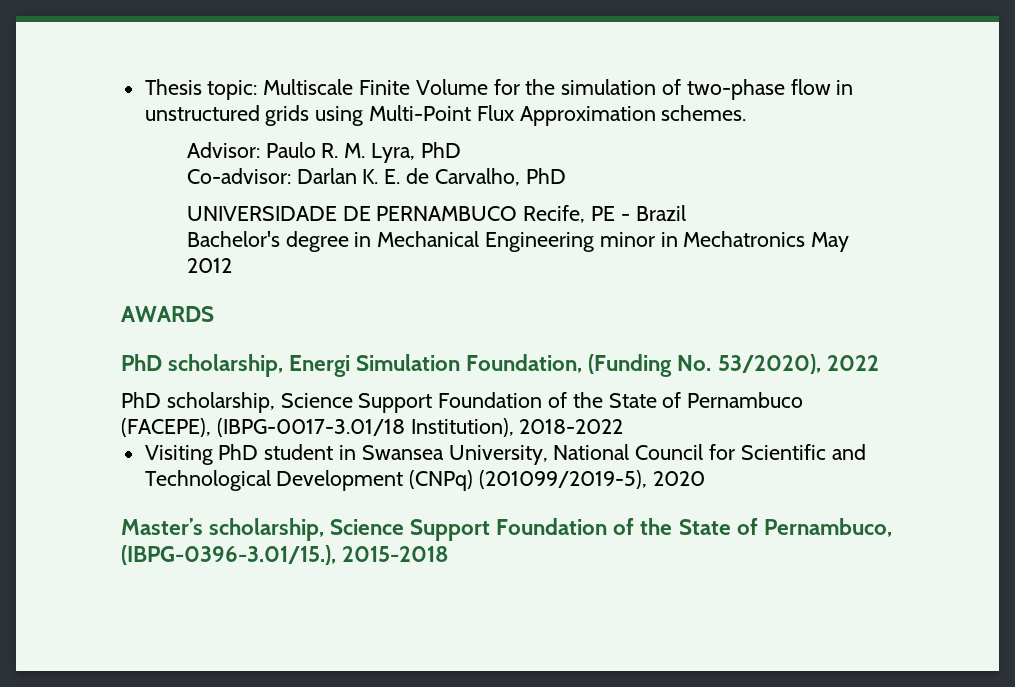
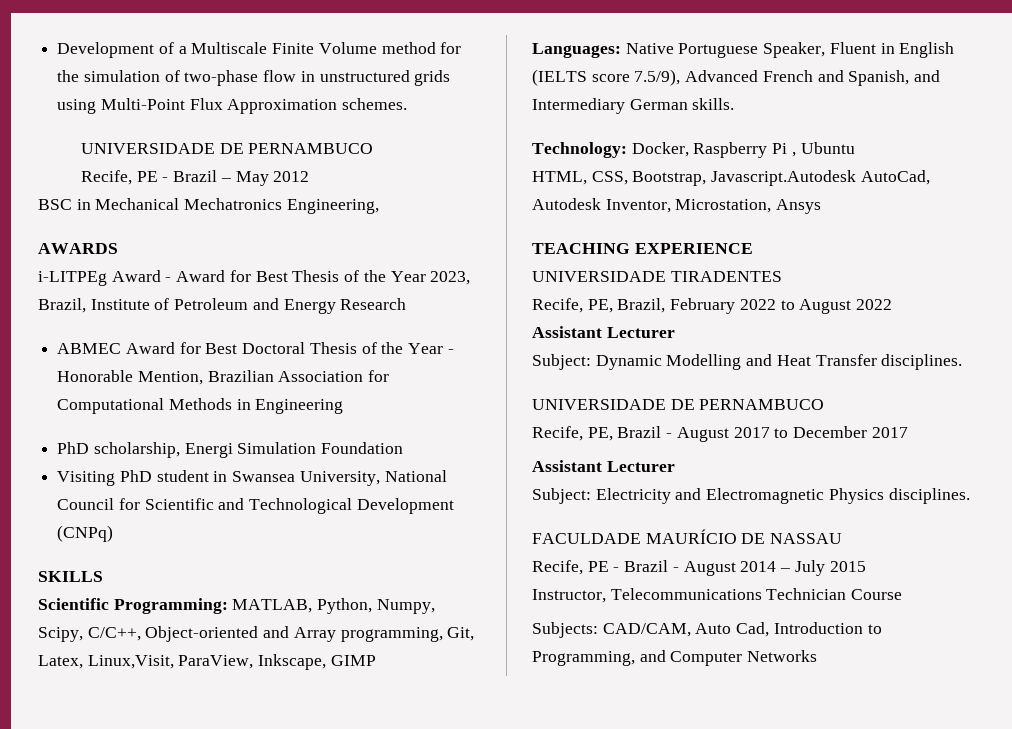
[144,79,258,100] Thesis topic: -> [57,42,187,58] Development of a
(488, 87) none -> [381,42,436,54] method
[186,142,461,163] [186,168,566,186] [186,205,686,223] [186,231,850,252] [186,258,232,273] [121,306,214,322] [121,354,879,377] [121,392,804,413] [121,418,624,437] // Advisor: Paulo R. M. Lyra, PhD // Co-advisor: Darlan K. E. de Carvalho, PhD // UNIVERSIDADE DE PERNAMBUCO Recife, PE - Brazil // Bachelor's degree in Mechanical Engineering minor in Mechatronics May 2012 // AWARDS // PhD scholarship, Energi Simulation Foundation, (Funding No. 53/2020), 2022 // PhD scholarship, Science Support Foundation of the State of Pernambuco (FACEPE), (IBPG-0017-3.01/18 Institution), 2018-2022 -> [80,143,374,154] [80,170,310,186] [38,198,379,214] [38,243,118,254] [38,270,471,286] [38,298,407,314] [57,342,454,354] [57,370,390,385] [57,398,344,414] [57,442,404,458] // UNIVERSIDADE DE PERNAMBUCO // Recife, PE - Brazil – May 2012 // BSC in Mechanical Mechatronics Engineering, // AWARDS // i-LITPEg Award - Award for Best Thesis of the Year 2023, Brazil, Institute of Petroleum and Energy Research // ABMEC Award for Best Doctoral Thesis of the Year - Honorable Mention, Brazilian Association for Computational Methods in Engineering // PhD scholarship, Energi Simulation Foundation
[479,470,705,489] [121,518,892,541] [121,545,450,565] (201099/2019-5), 2020 // Master’s scholarship, Science Support Foundation of the State of Pernambuco, (IBPG-0396-3.01/15.), 2015-2018 -> [38,571,103,582] [38,598,435,614] [38,626,475,642] [38,654,376,670] [532,42,955,58] [532,69,941,86] [532,98,735,114] [532,142,855,158] [532,170,930,186] [532,198,822,214] [532,243,753,254] [532,271,782,282] [532,298,893,314] [532,326,675,338] [532,354,963,370] [532,399,825,410] [532,426,908,442] [532,460,675,472] [532,488,970,504] [532,529,843,544] [532,560,866,576] [532,588,903,603] [532,622,882,638] [532,650,818,666] // SKILLS // Scientific Programming: MATLAB, Python, Numpy, Scipy, C/C++, Object-oriented and Array programming, Git, Latex, Linux,Visit, ParaView, Inkscape, GIMP // Languages: Native Portuguese Speaker, Fluent in English (IELTS score 7.5/9), Advanced French and Spanish, and Intermediary German skills. // Technology: Docker, Raspberry Pi , Ubuntu // HTML, CSS, Bootstrap, Javascript.Autodesk AutoCad, Autodesk Inventor, Microstation, Ansys // TEACHING EXPERIENCE // UNIVERSIDADE TIRADENTES // Recife, PE, Brazil, February 2022 to August 2022 // Assistant Lecturer // Subject: Dynamic Modelling and Heat Transfer disciplines. // UNIVERSIDADE DE PERNAMBUCO // Recife, PE, Brazil - August 2017 to December 2017 // Assistant Lecturer // Subject: Electricity and Electromagnetic Physics disciplines. // FACULDADE MAURÍCIO DE NASSAU // Recife, PE - Brazil - August 2014 – July 2015 // Instructor, Telecommunications Technician Course // Subjects: CAD/CAM, Auto Cad, Introduction to Programming, and Computer Networks

